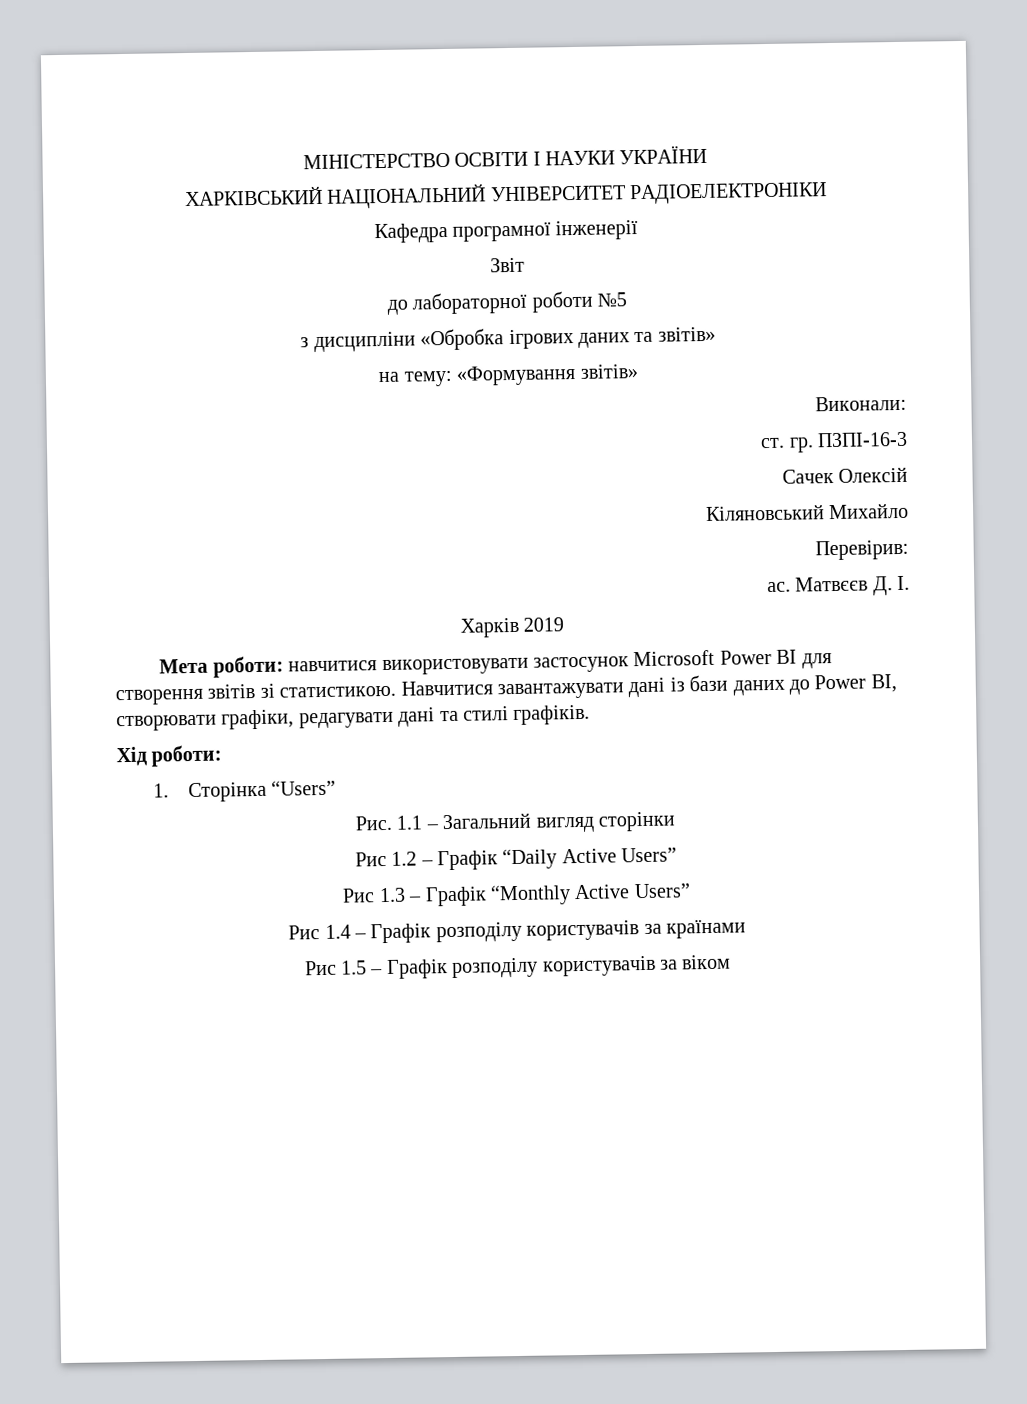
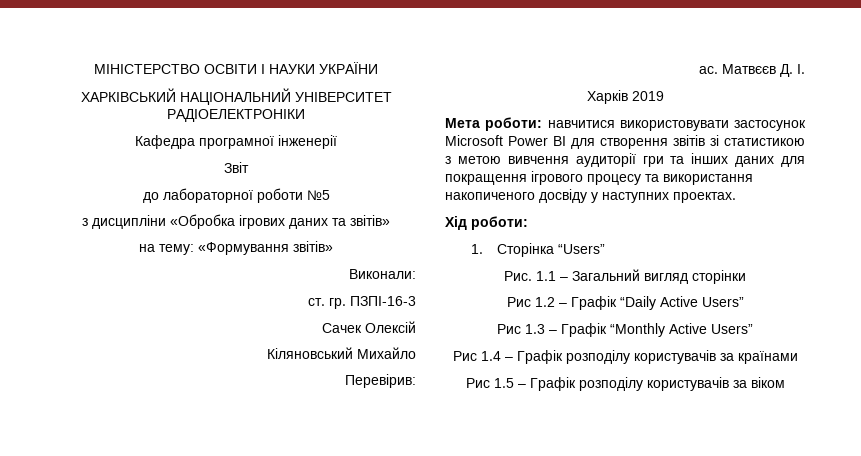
[279,674,897,700] [116,704,591,732] статистикою. Навчитися завантажувати дані із бази даних до Power BI, створювати графіки, редагувати дані та стилі графіків. -> [724,138,805,146] [445,153,805,167] [445,171,753,185] [445,189,736,203] статистикою з метою вивчення аудиторії гри та інших даних для покращення ігрового процесу та використання накопиченого досвіду у наступних проектах.

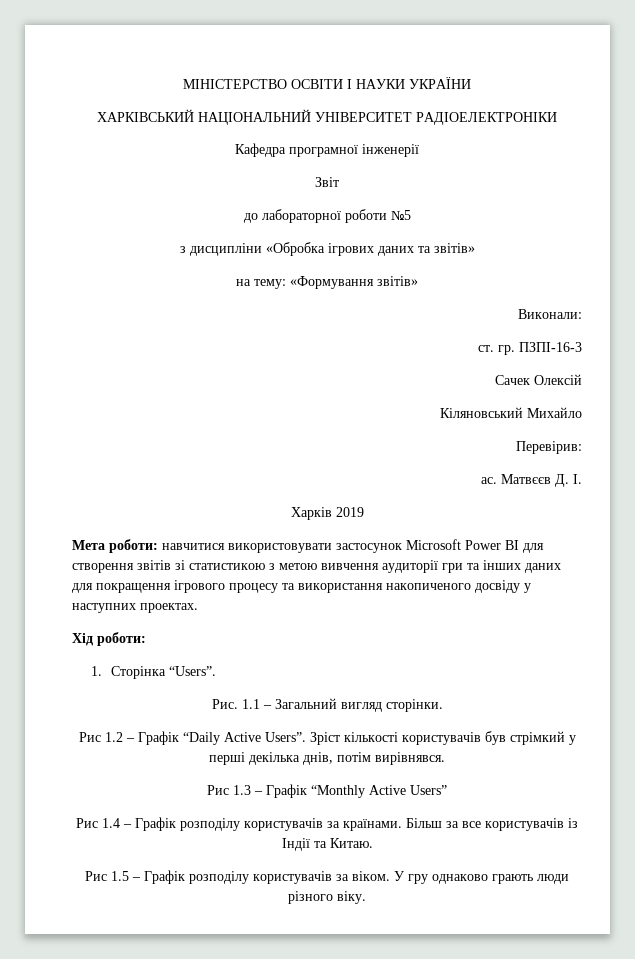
[558,244,606,254] “Users” -> [168,666,216,676] “Users”.
[692,270,746,284] сторінки -> [385,699,443,712] сторінки.
[701,297,744,307] Users” -> [264,731,576,745] [209,752,445,765] Users”. Зріст кількості користувачів був стрімкий у перші декілька днів, потім вирівнявся.
[737,351,798,364] країнами -> [343,818,578,831] [281,838,373,851] країнами. Більш за все користувачів із Індії та Китаю.
[750,377,785,388] віком -> [352,871,569,884] [288,891,366,904] віком. У гру однаково грають люди різного віку.

